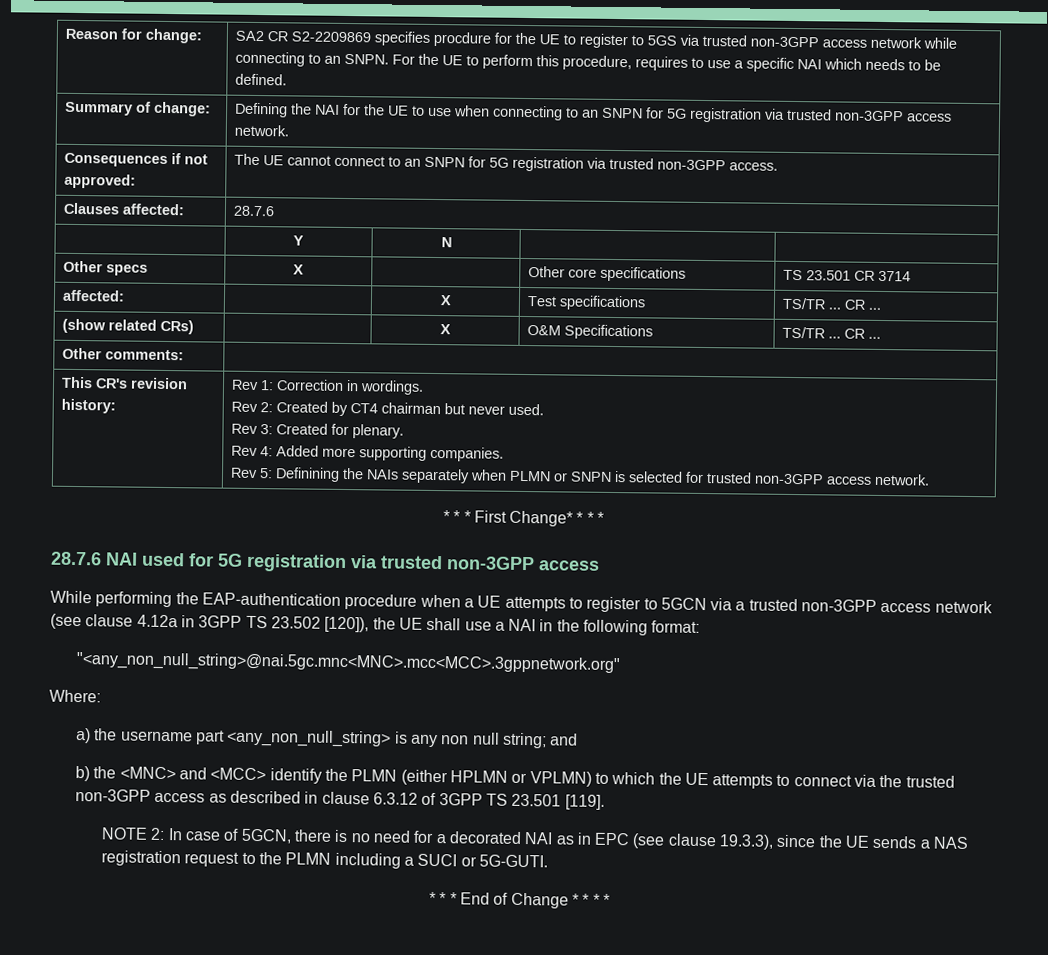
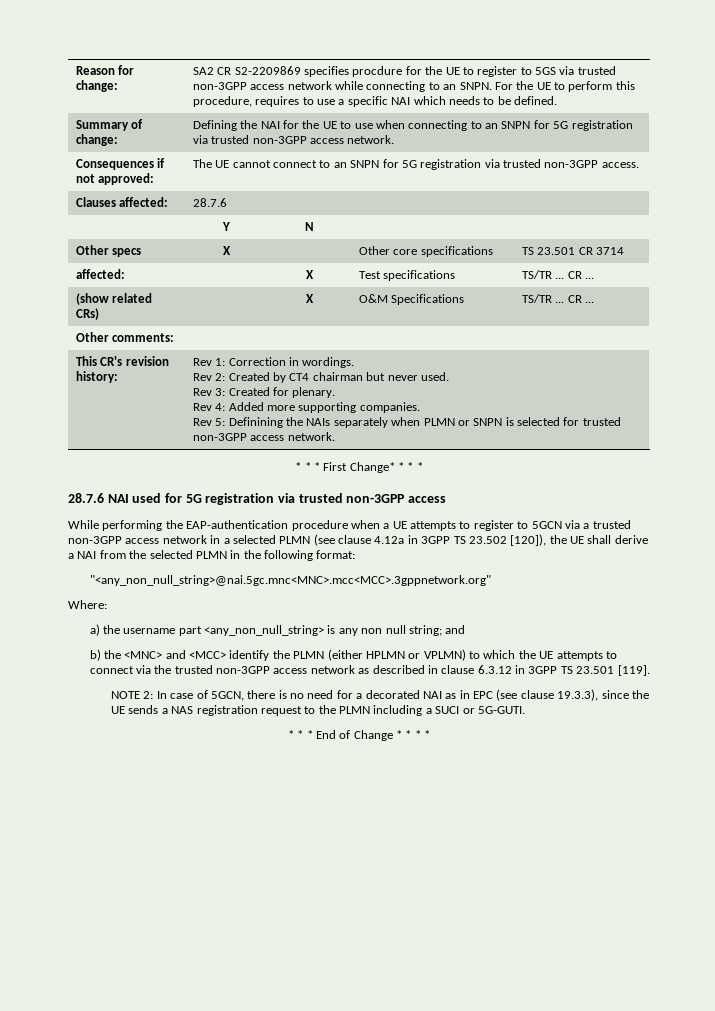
(993, 607) none -> [210,535,311,544] in a selected PLMN
[464,621,492,631] use -> [614,535,648,544] derive
(537, 625) none -> [99,550,227,559] from the selected PLMN
(206, 797) none -> [310,665,355,674] network
[421,792,437,806] of -> [515,665,526,674] in

